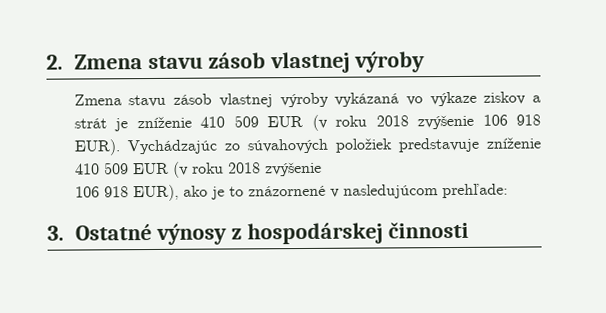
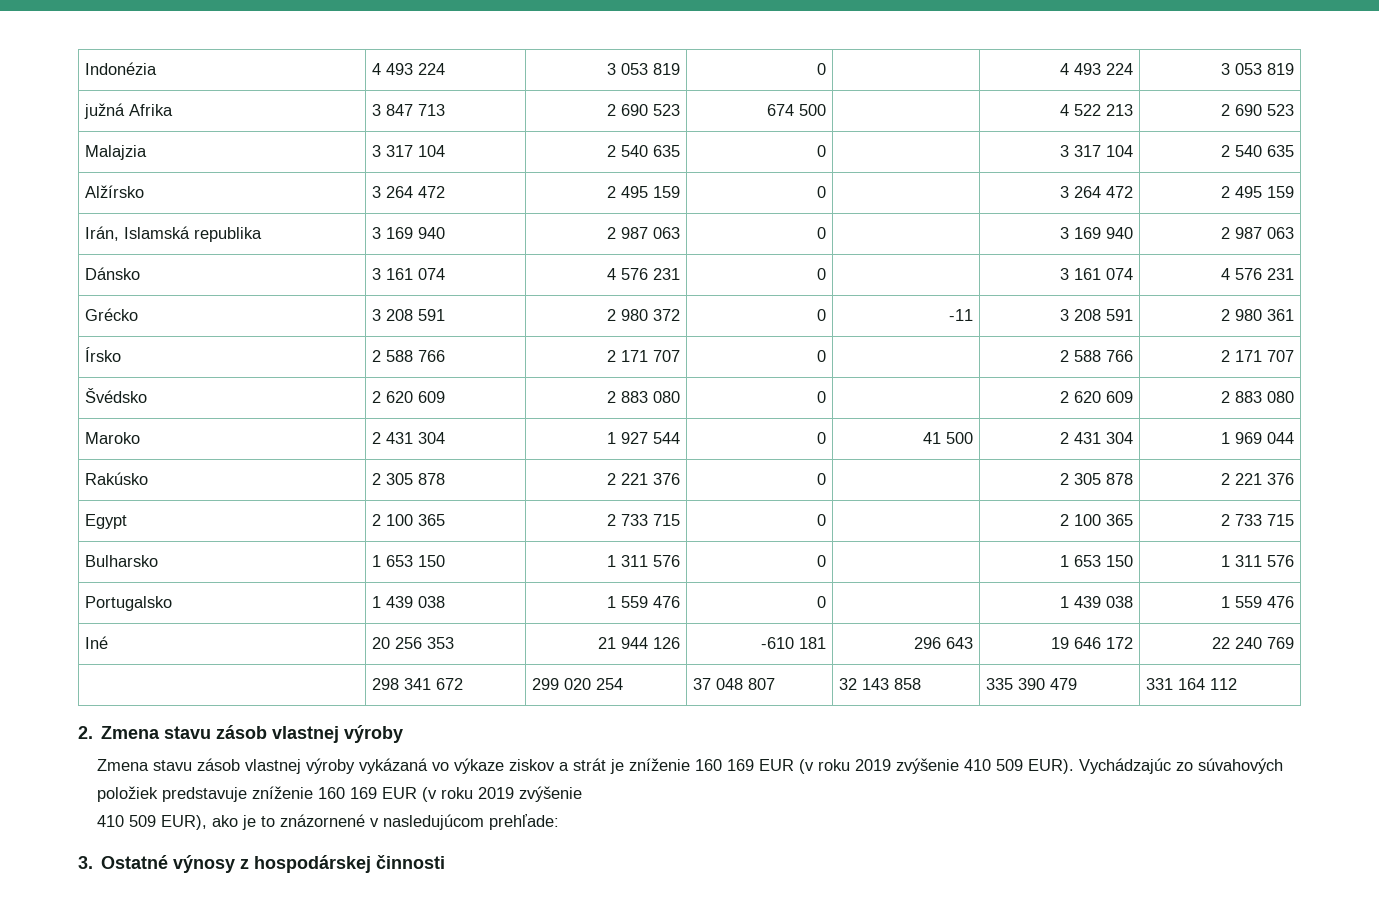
(46, 62) none -> [84,62,157,75] [371,63,445,75] [607,63,681,75] [817,63,827,75] [1060,63,1134,75] [1221,63,1295,75] [83,103,173,119] [371,104,445,116] [607,104,681,116] [767,104,827,116] [1060,104,1134,116] [1221,104,1295,116] [84,145,147,160] [371,145,445,157] [607,145,681,157] [817,145,827,157] [1060,145,1134,157] [1221,145,1295,157] [84,185,144,198] [371,186,445,198] [607,186,681,198] [817,186,827,198] [1060,186,1134,198] [1221,186,1295,198] [84,226,262,242] [371,227,445,239] [607,227,681,239] [817,227,827,239] [1060,227,1134,239] [1221,227,1295,239] [84,267,140,280] [371,268,445,280] [607,268,681,280] [817,268,827,280] [1060,268,1134,280] [1221,268,1295,280] [84,308,138,321] [371,309,445,321] [607,309,681,321] [817,309,827,321] [949,309,974,321] [1060,309,1134,321] [1221,309,1295,321] [84,347,121,362] [371,350,445,362] [607,350,681,362] [817,350,827,362] [1060,350,1134,362] [1221,350,1295,362] [84,388,147,403] [371,391,445,403] [607,391,681,403] [817,391,827,403] [1060,391,1134,403] [1221,391,1295,403] [84,432,140,444] [371,432,445,444] [607,432,681,444] [817,432,827,444] [923,432,974,444] [1060,432,1134,444] [1221,432,1295,444] [84,472,148,485] [371,473,445,485] [607,473,681,485] [817,473,827,485] [1060,473,1134,485] [1221,473,1295,485] [84,514,127,529] [371,514,445,526] [607,514,681,526] [817,514,827,526] [1060,514,1134,526] [1221,514,1295,526] [84,555,158,567] [371,555,445,567] [607,555,681,567] [817,555,827,567] [1060,555,1134,567] [1221,555,1295,567] [84,596,172,611] [371,596,445,608] [607,596,681,608] [817,596,827,608] [1060,596,1134,608] [1221,596,1295,608] [84,636,108,649] [371,637,454,649] [598,637,681,649] [761,637,827,649] [914,637,974,649] [1051,637,1134,649] [1212,637,1295,649] [371,678,463,690] [531,678,623,690] [692,678,775,690] [838,678,921,690] [985,678,1077,690] [1145,678,1237,690] Indonézia | 4 493 224 | 3 053 819 | 0 | | 4 493 224 | 3 053 819 // južná Afrika | 3 847 713 | 2 690 523 | 674 500 | | 4 522 213 | 2 690 523 // Malajzia | 3 317 104 | 2 540 635 | 0 | | 3 317 104 | 2 540 635 // Alžírsko | 3 264 472 | 2 495 159 | 0 | | 3 264 472 | 2 495 159 // Irán, Islamská republika | 3 169 940 | 2 987 063 | 0 | | 3 169 940 | 2 987 063 // Dánsko | 3 161 074 | 4 576 231 | 0 | | 3 161 074 | 4 576 231 // Grécko | 3 208 591 | 2 980 372 | 0 | -11 | 3 208 591 | 2 980 361 // Írsko | 2 588 766 | 2 171 707 | 0 | | 2 588 766 | 2 171 707 // Švédsko | 2 620 609 | 2 883 080 | 0 | | 2 620 609 | 2 883 080 // Maroko | 2 431 304 | 1 927 544 | 0 | 41 500 | 2 431 304 | 1 969 044 // Rakúsko | 2 305 878 | 2 221 376 | 0 | | 2 305 878 | 2 221 376 // Egypt | 2 100 365 | 2 733 715 | 0 | | 2 100 365 | 2 733 715 // Bulharsko | 1 653 150 | 1 311 576 | 0 | | 1 653 150 | 1 311 576 // Portugalsko | 1 439 038 | 1 559 476 | 0 | | 1 439 038 | 1 559 476 // Iné | 20 256 353 | 21 944 126 | -610 181 | 296 643 | 19 646 172 | 22 240 769 // | 298 341 672 | 299 020 254 | 37 048 807 | 32 143 858 | 335 390 479 | 331 164 112 //
[200,114,541,131] 410 509 EUR (v roku 2018 zvýšenie 106 918 -> [694,758,1023,774] 160 169 EUR (v roku 2019 zvýšenie 410 509
[74,161,261,178] 410 509 EUR (v roku 2018 -> [317,787,514,802] 160 169 EUR (v roku 2019
[74,186,129,198] 106 918 -> [96,815,156,827] 410 509

